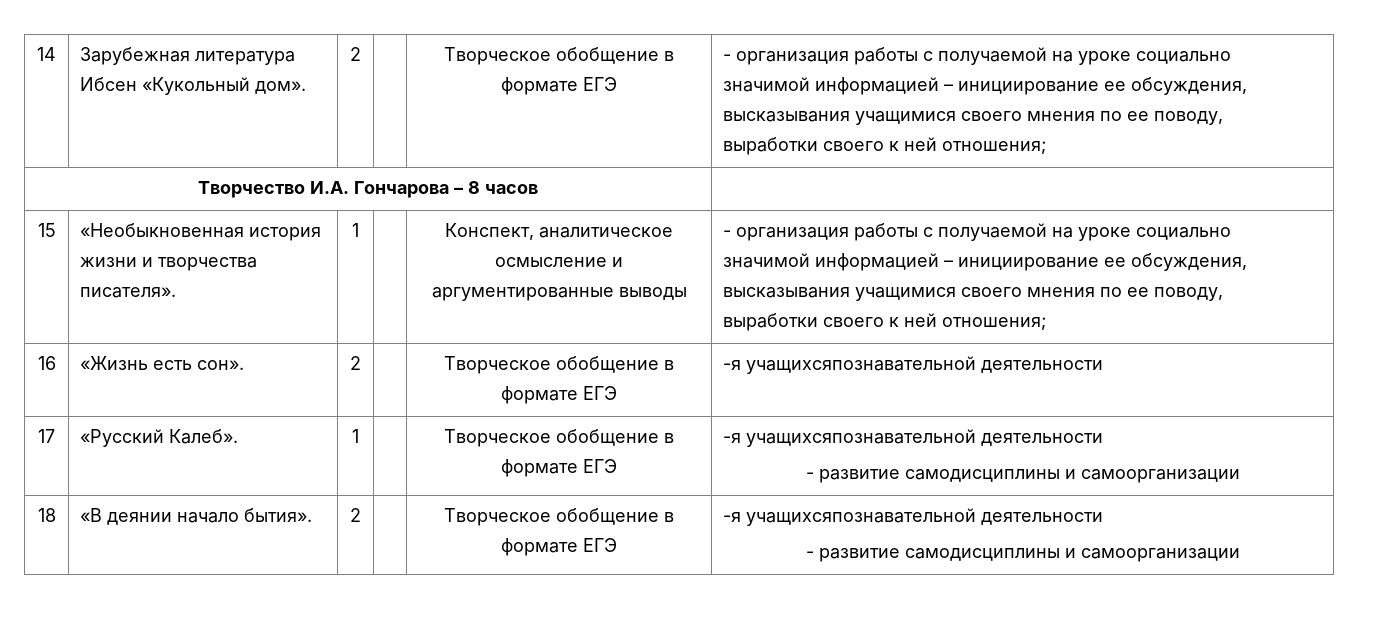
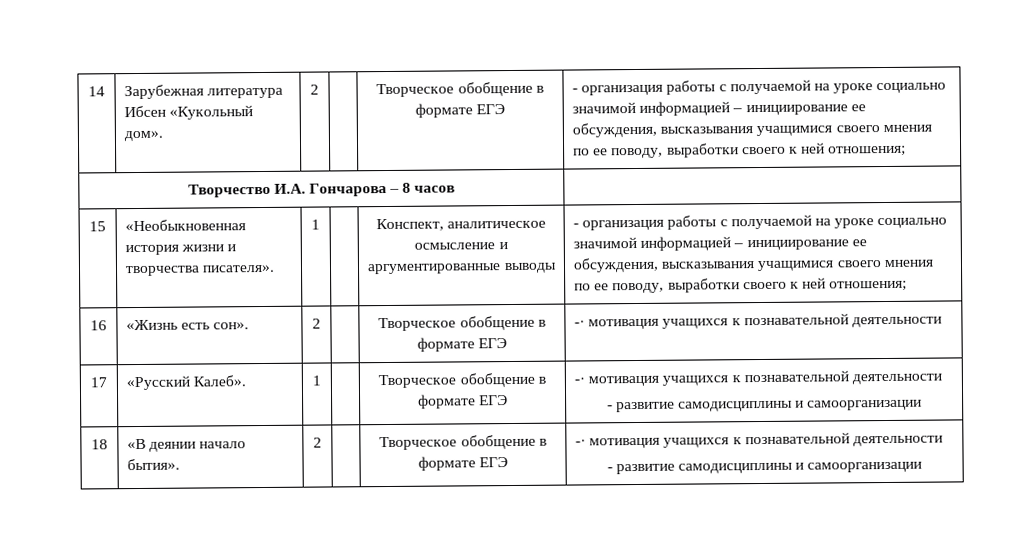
[723,356,977,374] -я учащихсяпознавательной -> [574,313,849,330] -· мотивация учащихся к познавательной
[723,429,977,447] -я учащихсяпознавательной -> [574,370,849,387] -· мотивация учащихся к познавательной
[723,508,977,526] -я учащихсяпознавательной -> [575,432,850,449] -· мотивация учащихся к познавательной

